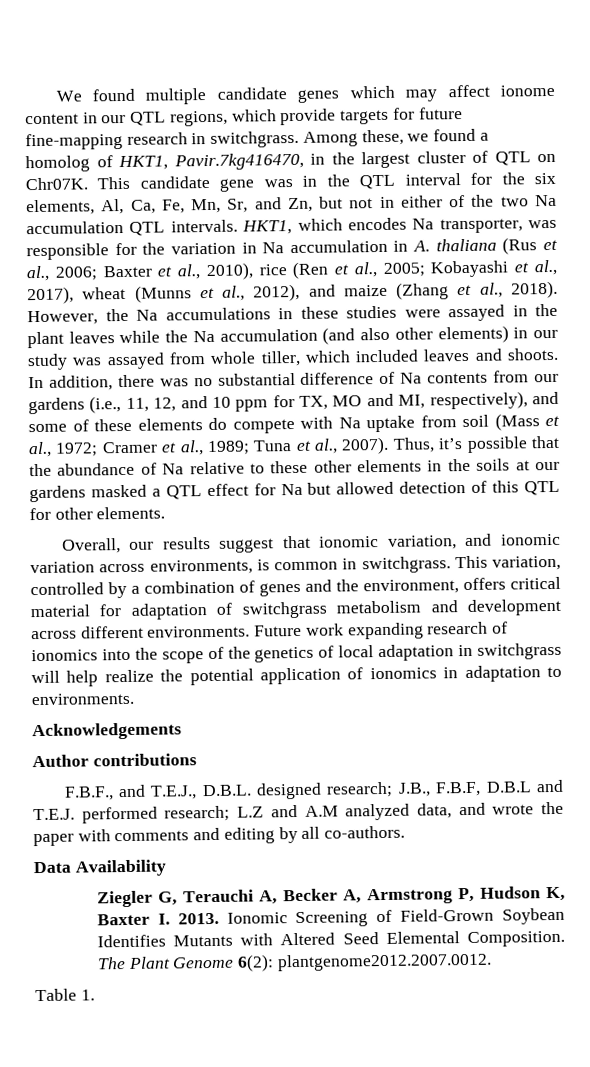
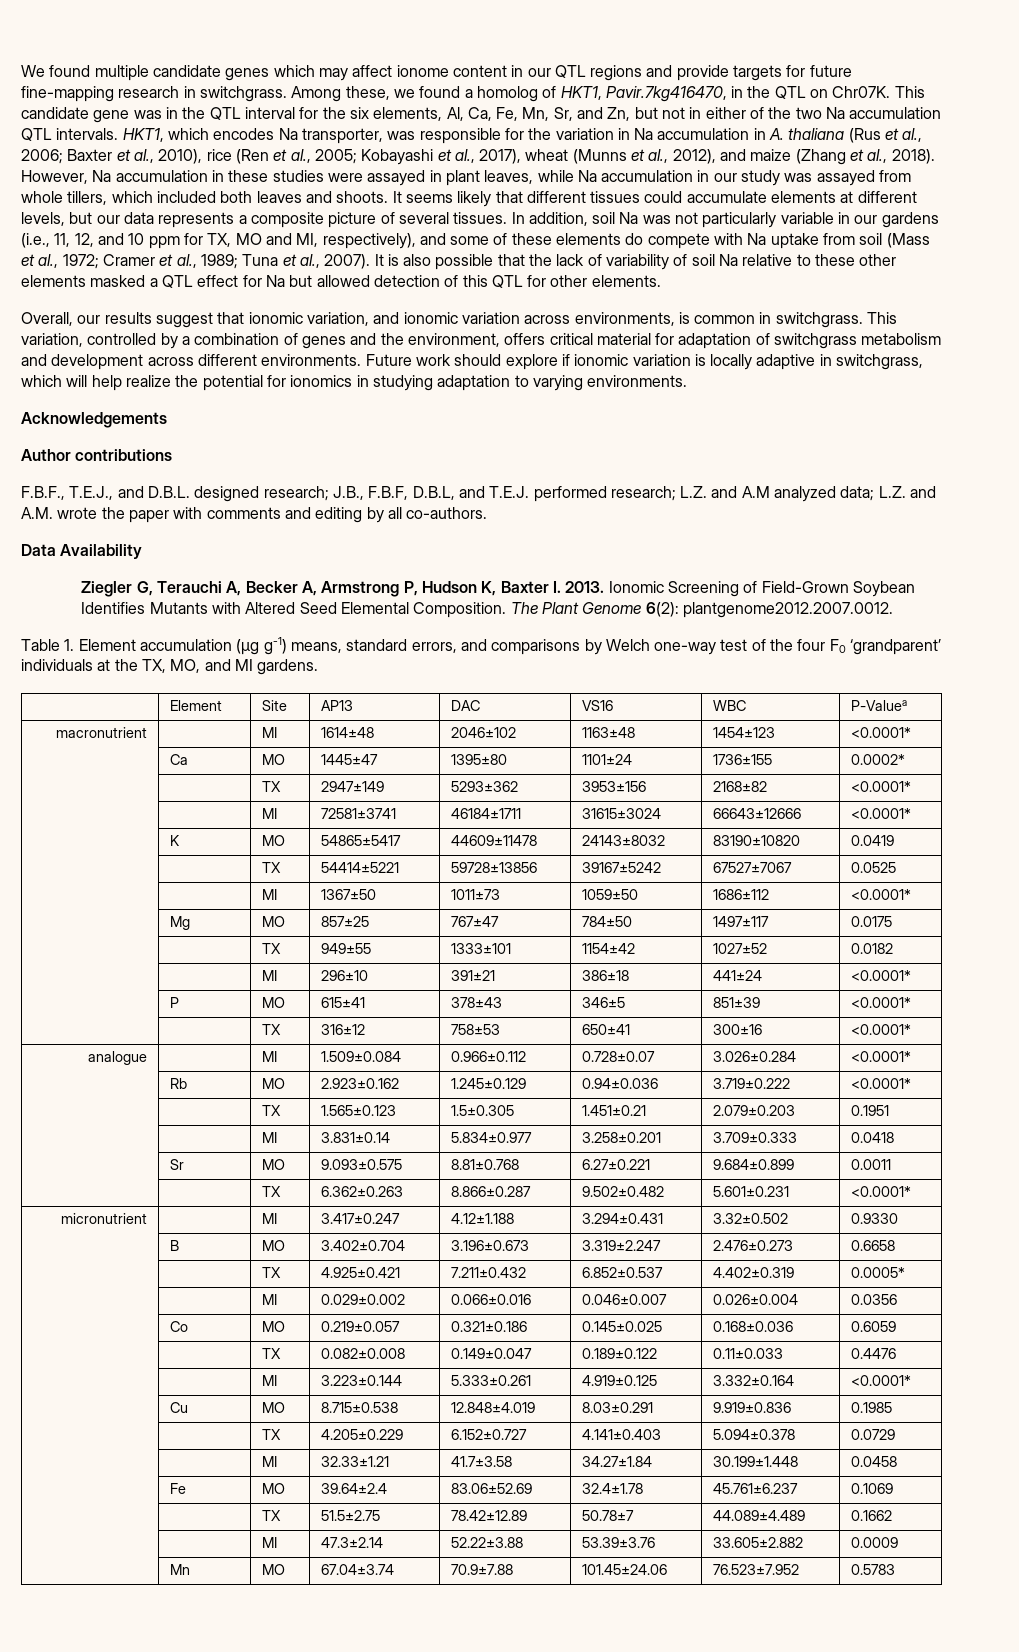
[169,109,277,127] regions, which -> [590,65,673,81] regions and
[361,150,488,169] largest cluster of -> (771, 92) none
[105,307,271,322] the Na accumulations -> [92,170,208,182] Na accumulation
[535,303,558,317] [27,325,509,349] the plant leaves while the Na accumulation (and also other elements) -> [445,170,694,186] plant leaves, while Na accumulation
[260,350,301,367] tiller, -> [67,191,108,205] tillers,
(419, 356) none -> [220,191,253,203] both
[28,370,530,391] In addition, there was no substantial difference of Na contents from -> [392,191,917,207] [21,212,851,228] It seems likely that different tissues could accumulate elements at different levels, but our data represents a composite picture of several tissues. In addition, soil Na was not particularly variable in
[392,435,560,453] [29,462,157,477] Thus, it’s possible that the abundance of -> [374,254,715,270] It is also possible that the lack of variability of soil
[427,458,560,472] [29,485,86,503] in the soils at our gardens -> (86, 281) none
[347,621,509,640] [31,642,563,664] expanding research of ionomics into the scope of the genetics of local adaptation in switchgrass -> [454,354,924,370] [21,375,62,387] should explore if ionomic variation is locally adaptive in switchgrass, which
[260,667,364,685] application of -> [266,375,286,387] for
(459, 673) none -> [372,375,433,391] studying
(562, 672) none -> [532,375,583,391] varying
[117,784,198,800] and T.E.J., -> [69,486,144,500] T.E.J., and
[485,781,532,793] D.B.L -> [412,486,455,500] D.B.L,
[237,806,265,818] L.Z -> [680,486,708,498] L.Z.
[416,802,486,819] data, and -> [840,486,937,501] [21,507,53,519] data; L.Z. and A.M.
(95, 995) none -> [78,637,942,655] [21,659,319,675] [170,700,223,711] [262,700,288,711] [321,700,354,711] [451,700,481,711] [582,700,614,711] [713,700,747,711] [851,700,908,711] [55,727,147,738] [262,727,278,738] [321,727,375,738] [451,727,517,738] [582,727,636,738] [713,727,776,738] [851,727,912,738] [170,754,189,765] [262,754,286,765] [321,754,379,765] [451,754,508,765] [582,754,633,765] [713,754,773,765] [851,754,906,765] [262,781,282,792] [321,781,385,792] [451,781,519,792] [582,781,647,792] [713,781,768,792] [851,781,912,792] [262,808,278,819] [321,808,397,819] [451,808,522,819] [582,808,662,819] [713,808,802,819] [851,808,912,819] [170,835,181,846] [262,835,286,846] [321,835,402,846] [451,835,538,846] [582,835,666,846] [713,835,801,846] [851,835,895,846] [262,862,282,873] [321,862,400,873] [451,862,538,873] [582,862,662,873] [713,862,793,873] [851,862,897,873] [262,889,278,900] [321,889,377,900] [451,889,501,900] [582,889,639,900] [713,889,770,900] [851,889,912,900] [170,916,191,930] [262,916,286,927] [321,916,370,927] [451,916,500,927] [582,916,633,927] [713,916,770,927] [851,916,893,927] [262,943,282,954] [321,943,372,954] [451,943,512,954] [582,943,636,954] [713,943,768,954] [851,943,894,954] [262,970,278,981] [321,970,369,981] [451,970,496,981] [582,970,630,981] [713,970,763,981] [851,970,912,981] [170,997,180,1008] [262,997,286,1008] [321,997,366,1008] [451,997,503,1008] [582,997,626,1008] [713,997,761,1008] [851,997,912,1008] [262,1024,282,1035] [321,1024,366,1035] [451,1024,501,1035] [582,1024,631,1035] [713,1024,763,1035] [851,1024,912,1035] [87,1051,147,1065] [262,1051,278,1062] [321,1051,402,1062] [451,1051,527,1062] [582,1051,656,1062] [713,1051,797,1062] [851,1051,912,1062] [170,1078,188,1089] [262,1078,286,1089] [321,1078,400,1089] [451,1078,527,1089] [582,1078,659,1089] [713,1078,791,1089] [851,1078,912,1089] [262,1105,282,1116] [321,1105,397,1116] [451,1105,515,1116] [582,1105,647,1116] [713,1105,796,1116] [851,1105,890,1116] [262,1132,278,1143] [321,1132,391,1143] [451,1132,533,1143] [582,1132,662,1143] [713,1132,798,1143] [851,1132,895,1143] [170,1159,185,1170] [262,1159,286,1170] [321,1159,403,1170] [451,1159,520,1170] [582,1159,651,1170] [713,1159,795,1170] [851,1159,892,1170] [262,1186,282,1197] [321,1186,404,1197] [451,1186,532,1197] [582,1186,665,1197] [713,1186,790,1197] [851,1186,912,1197] [60,1213,147,1224] [262,1213,278,1224] [321,1213,401,1224] [451,1213,515,1224] [582,1213,664,1224] [713,1213,789,1224] [851,1213,899,1224] [170,1240,180,1251] [262,1240,286,1251] [321,1240,406,1251] [451,1240,530,1251] [582,1240,662,1251] [713,1240,794,1251] [851,1240,896,1251] [262,1267,282,1278] [321,1267,401,1278] [451,1267,527,1278] [582,1267,664,1278] [713,1267,795,1278] [851,1267,906,1278] [262,1294,278,1305] [321,1294,406,1305] [451,1294,532,1305] [582,1294,668,1305] [713,1294,799,1305] [851,1294,898,1305] [170,1321,189,1332] [262,1321,286,1332] [321,1321,401,1332] [451,1321,528,1332] [582,1321,663,1332] [713,1321,794,1332] [851,1321,897,1332] [262,1348,282,1359] [321,1348,406,1359] [451,1348,533,1359] [582,1348,658,1359] [713,1348,784,1359] [851,1348,897,1359] [262,1375,278,1386] [321,1375,403,1386] [451,1375,532,1386] [582,1375,658,1386] [713,1375,795,1386] [851,1375,912,1386] [170,1402,189,1413] [262,1402,286,1413] [321,1402,399,1413] [451,1402,536,1413] [582,1402,654,1413] [713,1402,792,1413] [851,1402,893,1413] [262,1429,282,1440] [321,1429,404,1440] [451,1429,528,1440] [582,1429,662,1440] [713,1429,796,1440] [851,1429,896,1440] [262,1456,278,1467] [321,1456,390,1467] [451,1456,513,1467] [582,1456,653,1467] [713,1456,799,1467] [851,1456,898,1467] [170,1483,187,1494] [262,1483,286,1494] [321,1483,388,1494] [451,1483,533,1494] [582,1483,644,1494] [713,1483,799,1494] [851,1483,894,1494] [262,1510,282,1521] [321,1510,381,1521] [451,1510,528,1521] [582,1510,635,1521] [713,1510,806,1521] [851,1510,893,1521] [262,1537,278,1548] [321,1537,384,1548] [451,1537,524,1548] [582,1537,656,1548] [713,1537,804,1548] [851,1537,899,1548] [170,1564,191,1575] [262,1564,286,1575] [321,1564,395,1575] [451,1564,514,1575] [582,1564,668,1575] [713,1564,800,1575] [851,1564,896,1575] Element accumulation (µg g-1) means, standard errors, and comparisons by Welch one-way test of the four F0 ‘grandparent’ individuals at the TX, MO, and MI gardens. // | Element | Site | AP13 | DAC | VS16 | WBC | P-Valuea // macronutrient | | MI | 1614±48 | 2046±102 | 1163±48 | 1454±123 | <0.0001* // | Ca | MO | 1445±47 | 1395±80 | 1101±24 | 1736±155 | 0.0002* // | | TX | 2947±149 | 5293±362 | 3953±156 | 2168±82 | <0.0001* // | | MI | 72581±3741 | 46184±1711 | 31615±3024 | 66643±12666 | <0.0001* // | K | MO | 54865±5417 | 44609±11478 | 24143±8032 | 83190±10820 | 0.0419 // | | TX | 54414±5221 | 59728±13856 | 39167±5242 | 67527±7067 | 0.0525 // | | MI | 1367±50 | 1011±73 | 1059±50 | 1686±112 | <0.0001* // | Mg | MO | 857±25 | 767±47 | 784±50 | 1497±117 | 0.0175 // | | TX | 949±55 | 1333±101 | 1154±42 | 1027±52 | 0.0182 // | | MI | 296±10 | 391±21 | 386±18 | 441±24 | <0.0001* // | P | MO | 615±41 | 378±43 | 346±5 | 851±39 | <0.0001* // | | TX | 316±12 | 758±53 | 650±41 | 300±16 | <0.0001* // analogue | | MI | 1.509±0.084 | 0.966±0.112 | 0.728±0.07 | 3.026±0.284 | <0.0001* // | Rb | MO | 2.923±0.162 | 1.245±0.129 | 0.94±0.036 | 3.719±0.222 | <0.0001* // | | TX | 1.565±0.123 | 1.5±0.305 | 1.451±0.21 | 2.079±0.203 | 0.1951 // | | MI | 3.831±0.14 | 5.834±0.977 | 3.258±0.201 | 3.709±0.333 | 0.0418 // | Sr | MO | 9.093±0.575 | 8.81±0.768 | 6.27±0.221 | 9.684±0.899 | 0.0011 // | | TX | 6.362±0.263 | 8.866±0.287 | 9.502±0.482 | 5.601±0.231 | <0.0001* // micronutrient | | MI | 3.417±0.247 | 4.12±1.188 | 3.294±0.431 | 3.32±0.502 | 0.9330 // | B | MO | 3.402±0.704 | 3.196±0.673 | 3.319±2.247 | 2.476±0.273 | 0.6658 // | | TX | 4.925±0.421 | 7.211±0.432 | 6.852±0.537 | 4.402±0.319 | 0.0005* // | | MI | 0.029±0.002 | 0.066±0.016 | 0.046±0.007 | 0.026±0.004 | 0.0356 // | Co | MO | 0.219±0.057 | 0.321±0.186 | 0.145±0.025 | 0.168±0.036 | 0.6059 // | | TX | 0.082±0.008 | 0.149±0.047 | 0.189±0.122 | 0.11±0.033 | 0.4476 // | | MI | 3.223±0.144 | 5.333±0.261 | 4.919±0.125 | 3.332±0.164 | <0.0001* // | Cu | MO | 8.715±0.538 | 12.848±4.019 | 8.03±0.291 | 9.919±0.836 | 0.1985 // | | TX | 4.205±0.229 | 6.152±0.727 | 4.141±0.403 | 5.094±0.378 | 0.0729 // | | MI | 32.33±1.21 | 41.7±3.58 | 34.27±1.84 | 30.199±1.448 | 0.0458 // | Fe | MO | 39.64±2.4 | 83.06±52.69 | 32.4±1.78 | 45.761±6.237 | 0.1069 // | | TX | 51.5±2.75 | 78.42±12.89 | 50.78±7 | 44.089±4.489 | 0.1662 // | | MI | 47.3±2.14 | 52.22±3.88 | 53.39±3.76 | 33.605±2.882 | 0.0009 // | Mn | MO | 67.04±3.74 | 70.9±7.88 | 101.45±24.06 | 76.523±7.952 | 0.5783

